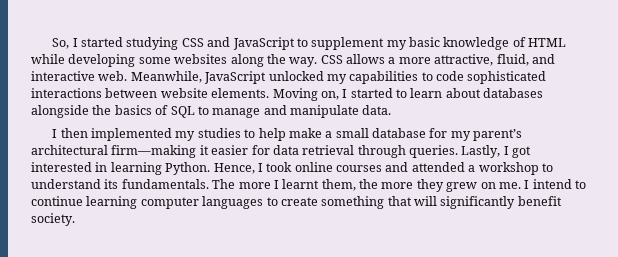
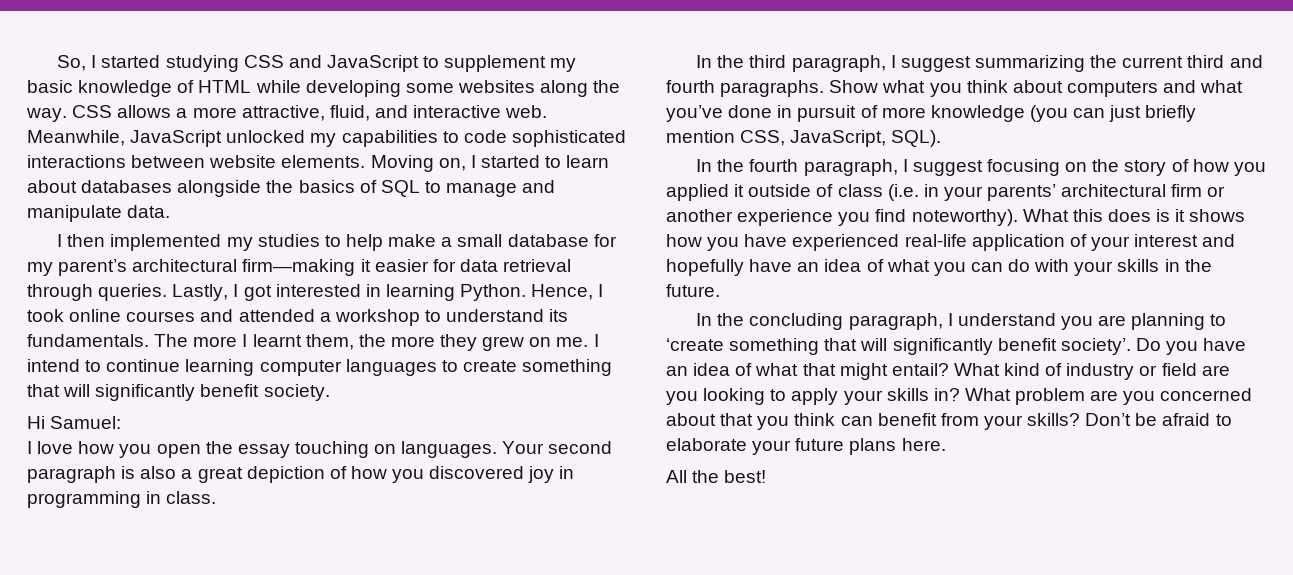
(75, 219) none -> [27,416,122,429] [27,441,613,458] [27,466,575,483] [27,491,217,508] [696,55,1263,72] [666,80,1244,97] [666,105,1197,122] [666,130,942,147] [696,159,1266,176] [666,184,1226,201] [666,209,1246,226] [666,234,1236,251] [666,259,1212,276] [666,284,720,297] [696,313,1227,330] [666,338,1247,355] [666,363,1230,380] [666,388,1253,405] [666,413,1232,430] [666,438,946,455] [666,470,767,483] // Hi Samuel: // I love how you open the essay touching on languages. Your second paragraph is also a great depiction of how you discovered joy in programming in class. // In the third paragraph, I suggest summarizing the current third and fourth paragraphs. Show what you think about computers and what you’ve done in pursuit of more knowledge (you can just briefly mention CSS, JavaScript, SQL). // In the fourth paragraph, I suggest focusing on the story of how you applied it outside of class (i.e. in your parents’ architectural firm or another experience you find noteworthy). What this does is it shows how you have experienced real-life application of your interest and hopefully have an idea of what you can do with your skills in the future. // In the concluding paragraph, I understand you are planning to ‘create something that will significantly benefit society’. Do you have an idea of what that might entail? What kind of industry or field are you looking to apply your skills in? What problem are you concerned about that you think can benefit from your skills? Don’t be afraid to elaborate your future plans here. // All the best!

